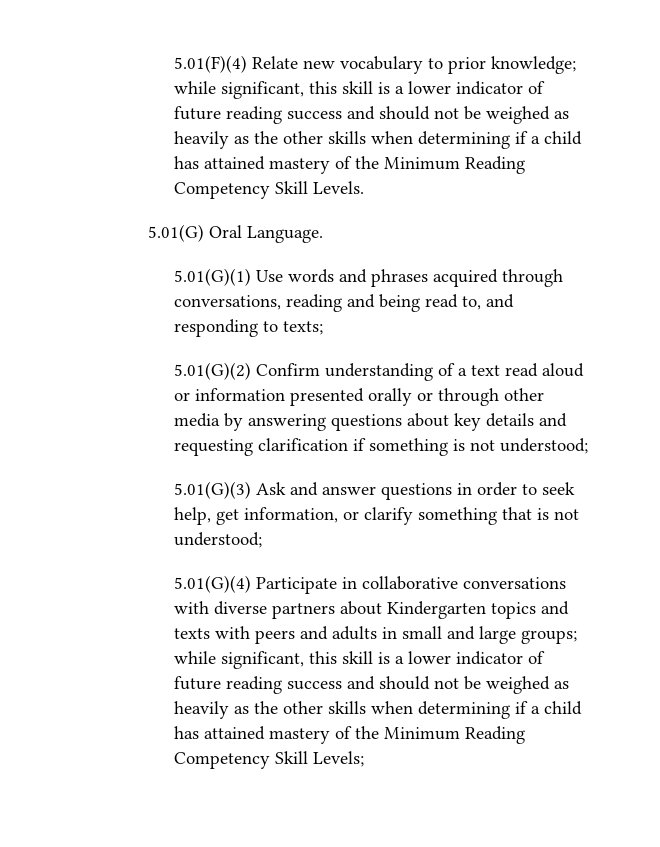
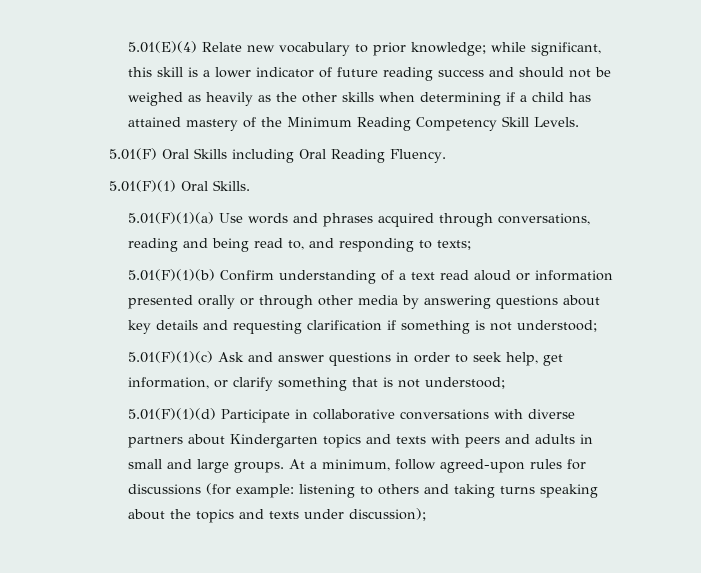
[173,55,247,73] 5.01(F)(4) -> [127,41,197,53] 5.01(E)(4)
[148,224,324,243] [173,268,251,286] 5.01(G) Oral Language. // 5.01(G)(1) -> [109,148,447,163] [109,180,251,192] [127,212,214,224] 5.01(F) Oral Skills including Oral Reading Fluency. // 5.01(F)(1) Oral Skills. // 5.01(F)(1)(a)
[173,362,251,380] 5.01(G)(2) -> [127,269,215,281] 5.01(F)(1)(b)
[173,481,251,499] 5.01(G)(3) -> [127,351,213,363] 5.01(F)(1)(c)
[173,575,251,593] 5.01(G)(4) -> [127,408,216,420] 5.01(F)(1)(d)
[520,630,577,644] [173,651,545,669] [173,676,569,694] [173,701,582,719] [173,726,525,744] [173,751,364,769] groups; while significant, this skill is a lower indicator of future reading success and should not be weighed as heavily as the other skills when determining if a child has attained mastery of the Minimum Reading Competency Skill Levels; -> [233,459,586,473] [127,483,598,498] [127,508,426,523] groups. At a minimum, follow agreed-upon rules for discussions (for example: listening to others and taking turns speaking about the topics and texts under discussion);

